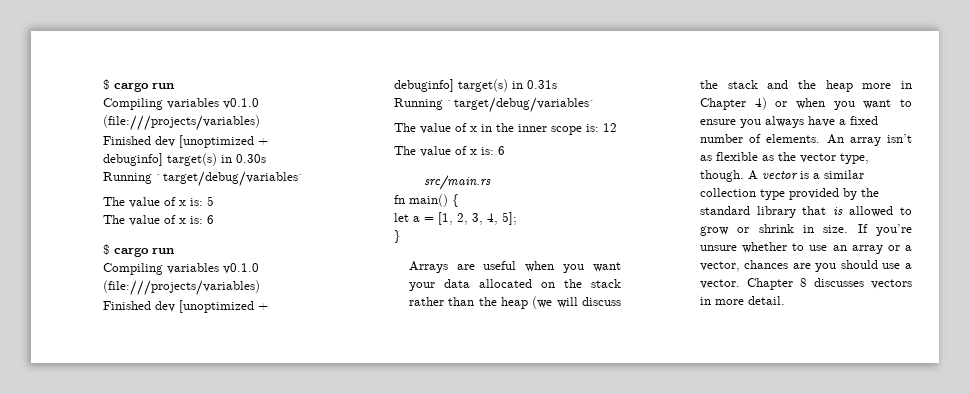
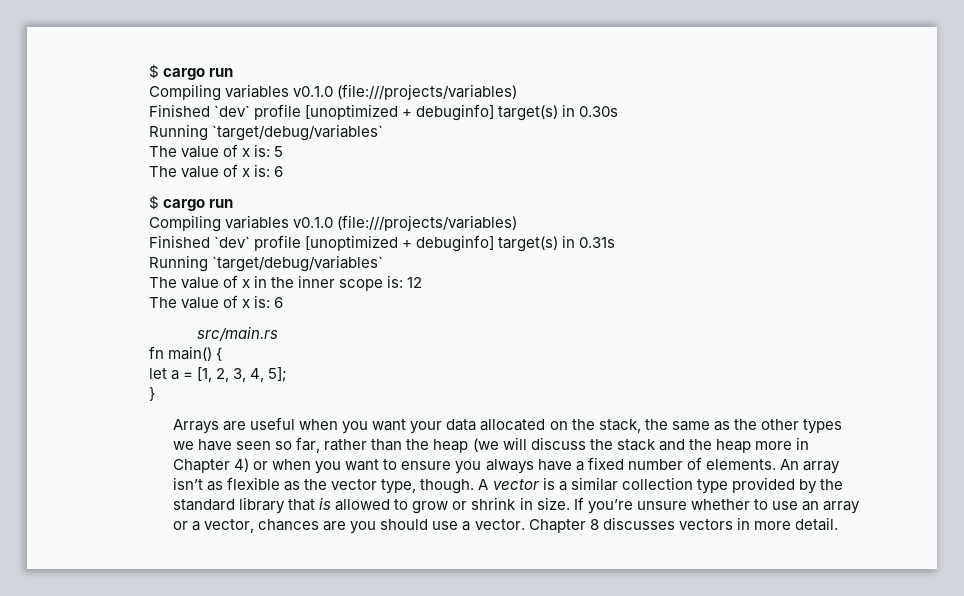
[102,79,174,92] [102,98,259,110] [102,115,260,131] [102,136,175,147] $ cargo run // Compiling variables v0.1.0 (file:///projects/variables) // Finished dev -> [149,64,234,80] [149,84,518,101] [149,104,302,120] $ cargo run // Compiling variables v0.1.0 (file:///projects/variables) // Finished `dev` profile
[154,301,175,312] dev -> [214,235,302,251] `dev` profile
[591,279,621,288] stack -> [598,419,842,434] [173,437,321,453] stack, the same as the other types we have seen so far,

